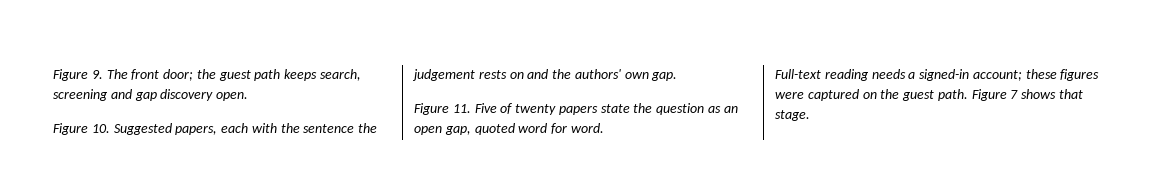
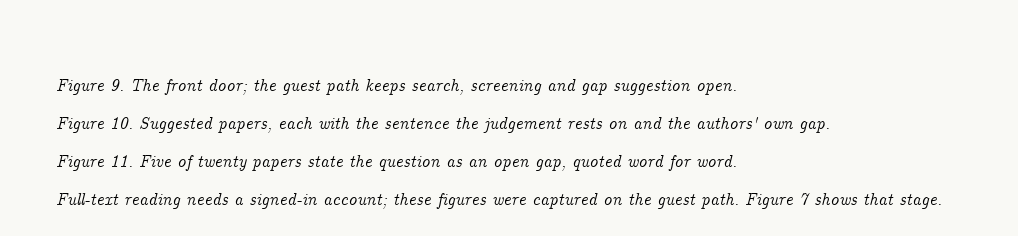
[160,89,214,101] discovery -> [613,80,690,95] suggestion

